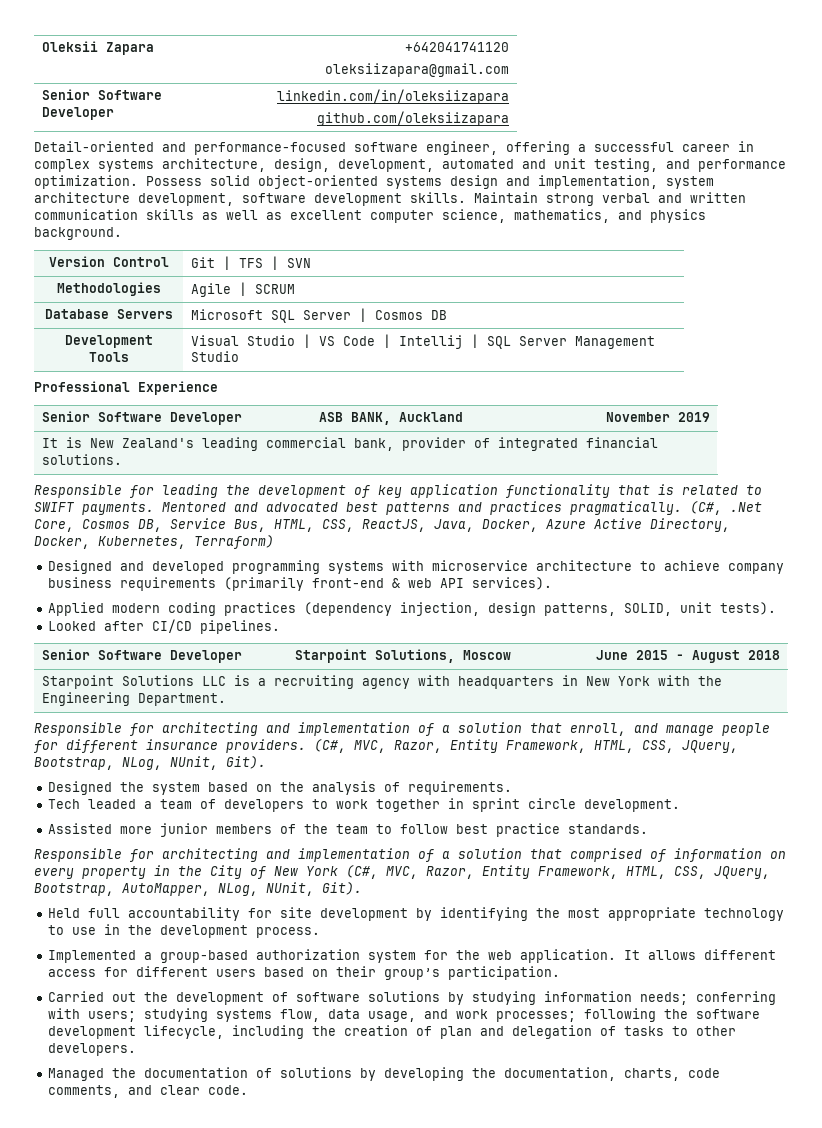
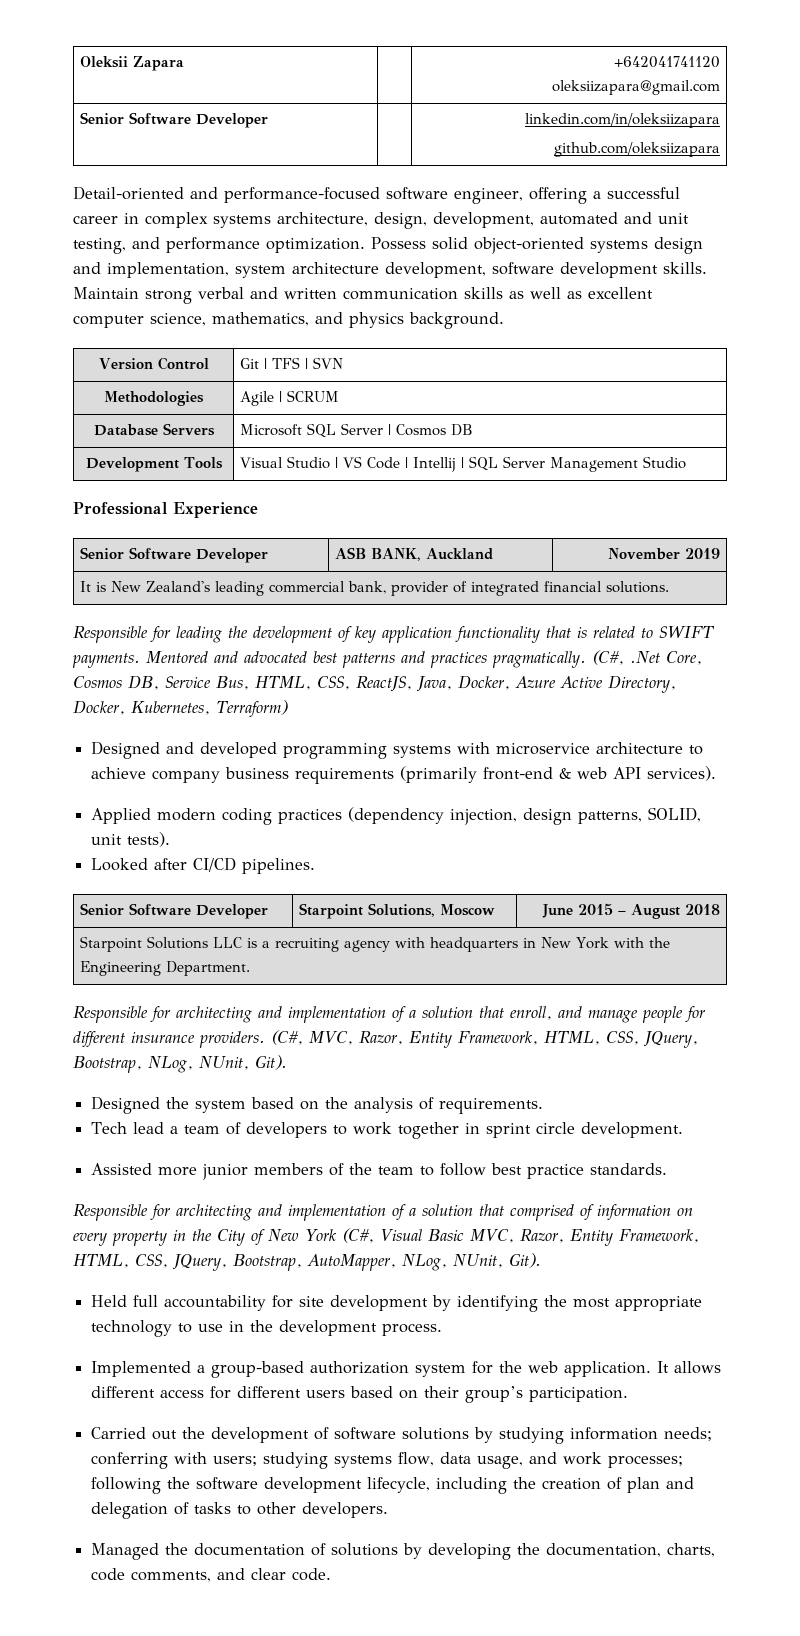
[88,799,137,809] leaded -> [133,1122,165,1134] lead
(378, 872) none -> [379,1229,464,1241] Visual Basic

